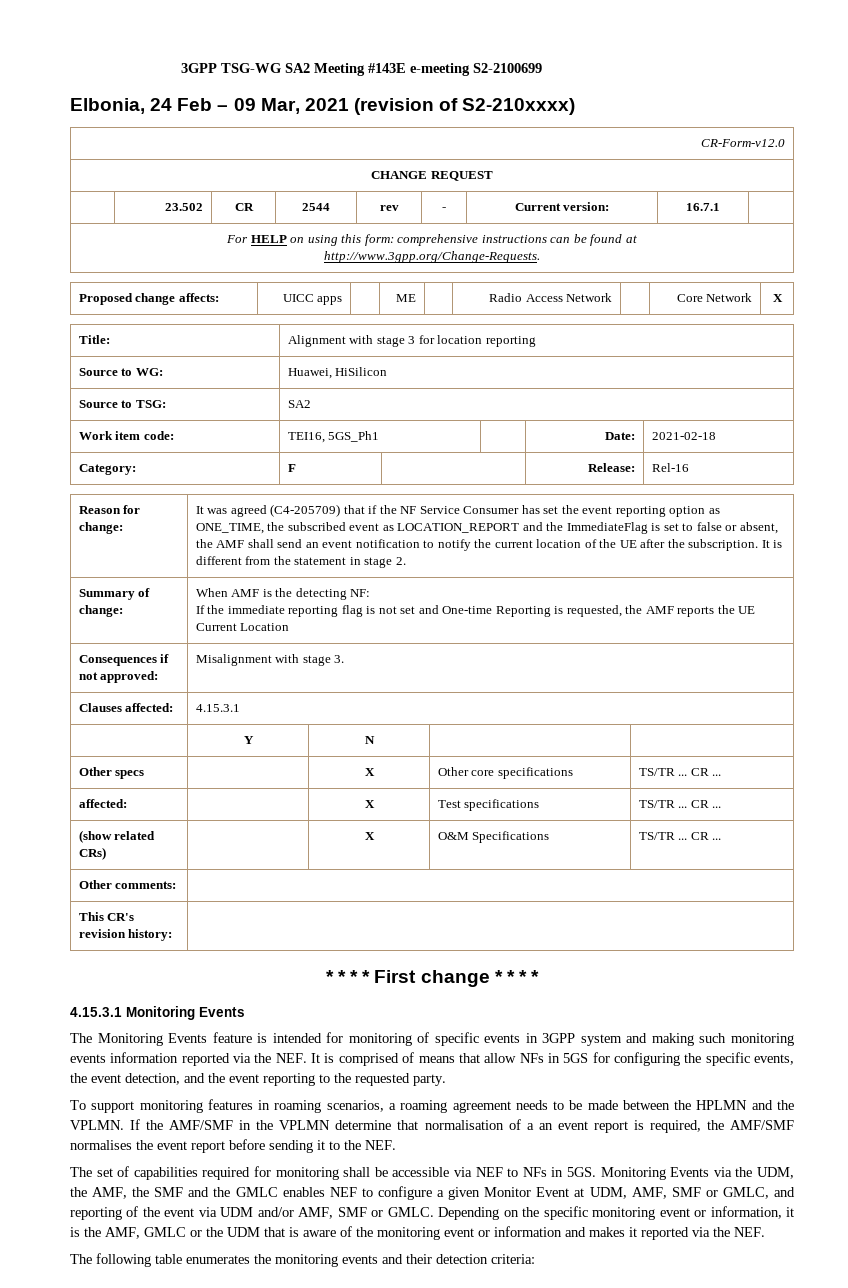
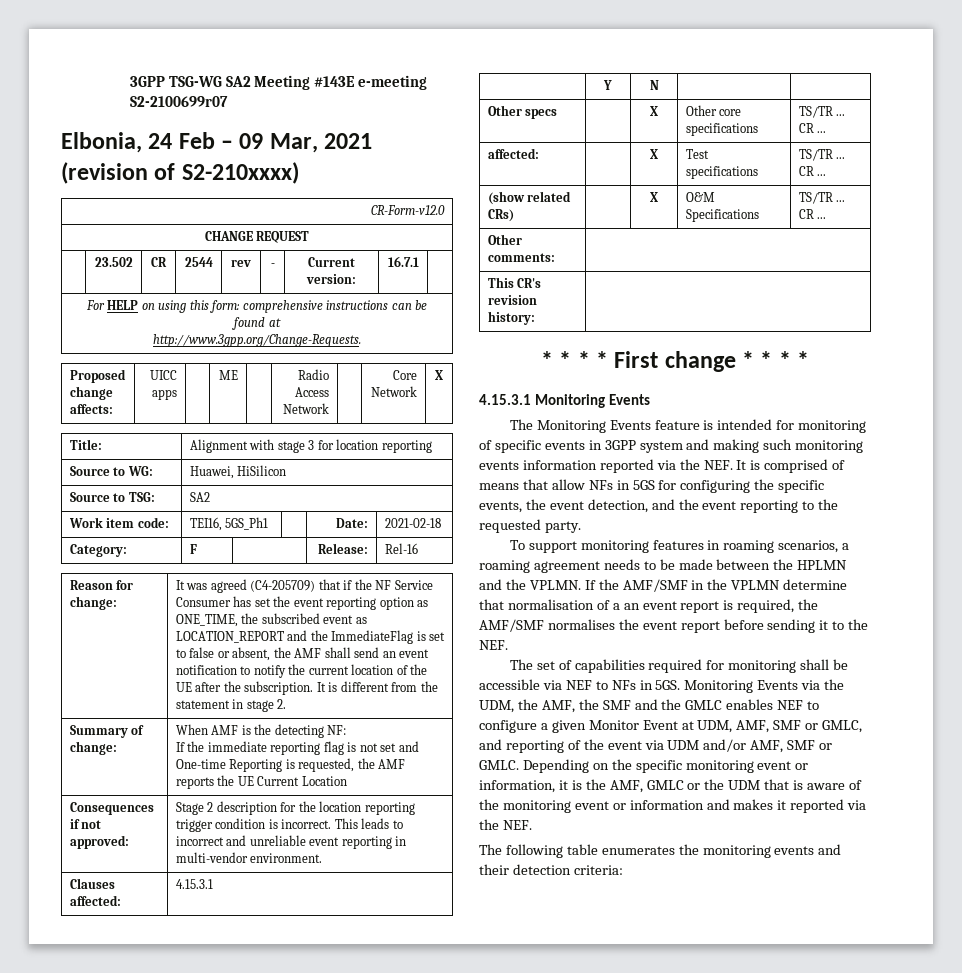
[472,63,542,73] S2-2100699 -> [129,96,228,107] S2-2100699r07
[195,654,345,666] Misalignment with stage 3. -> [175,801,415,815] [175,818,403,832] [175,835,407,849] [175,852,323,863] Stage 2 description for the location reporting trigger condition is incorrect. This leads to incorrect and unreliable event reporting in multi-vendor environment.

